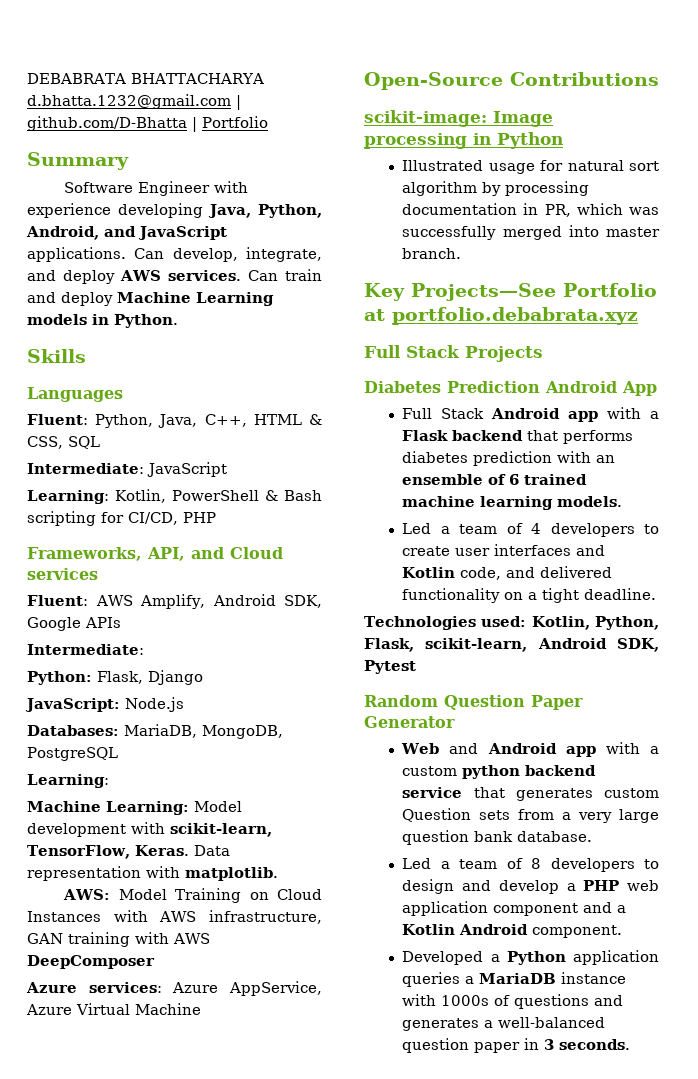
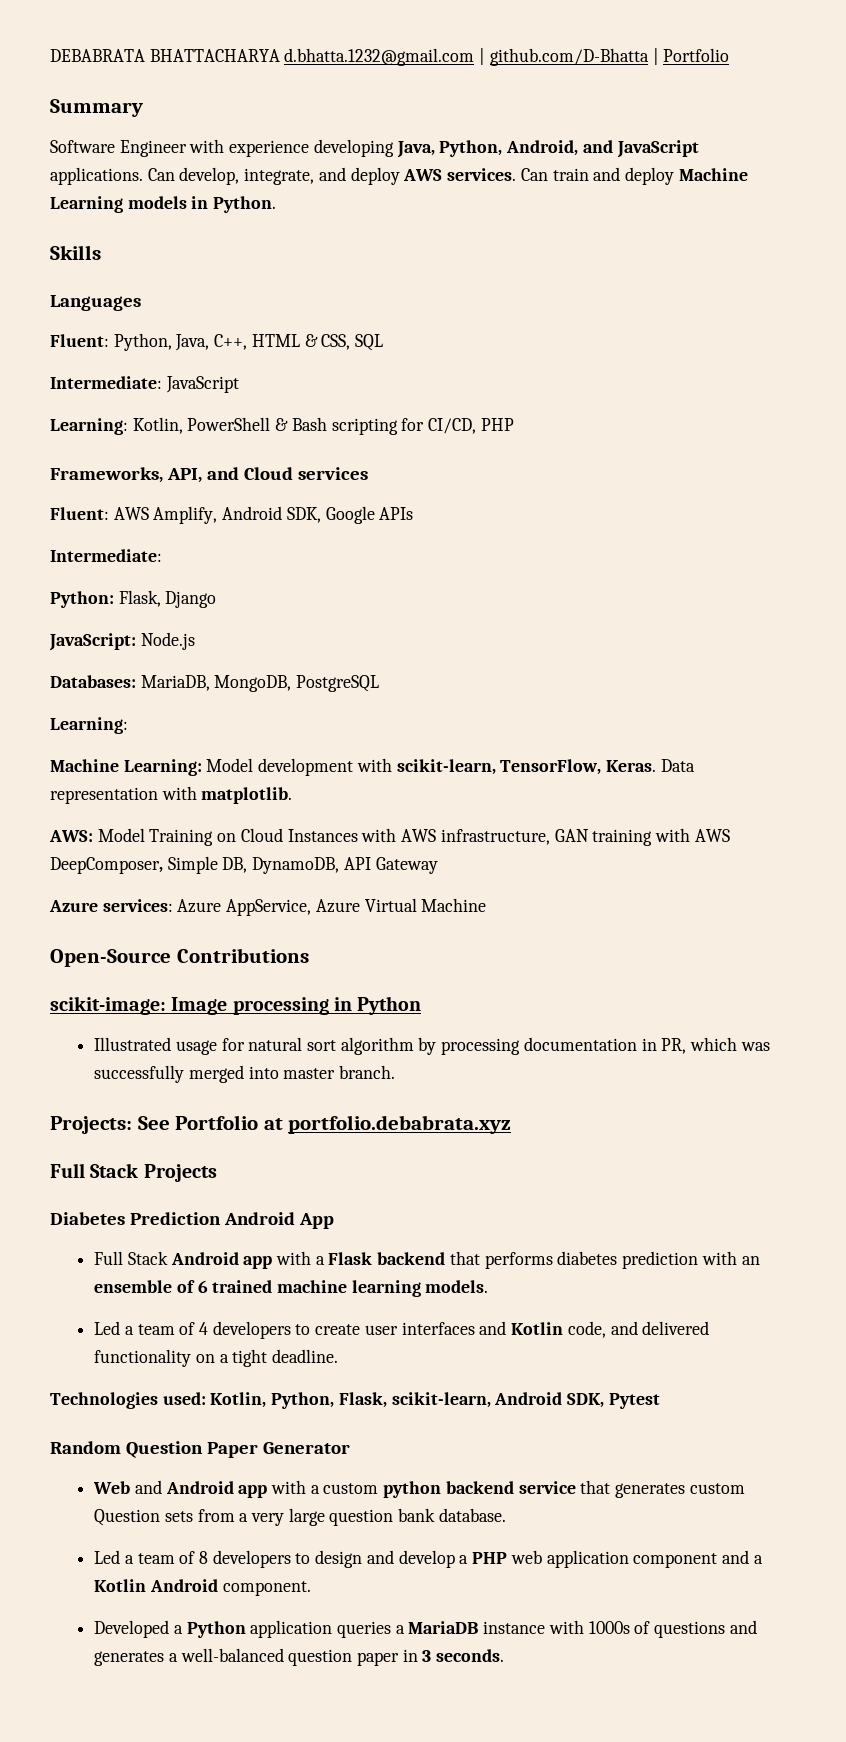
[27,955,155,969] DeepComposer -> [50,856,438,874] DeepComposer, Simple DB, DynamoDB, API Gateway
[364,283,556,301] Key Projects—See -> [50,1116,170,1134] Projects: See

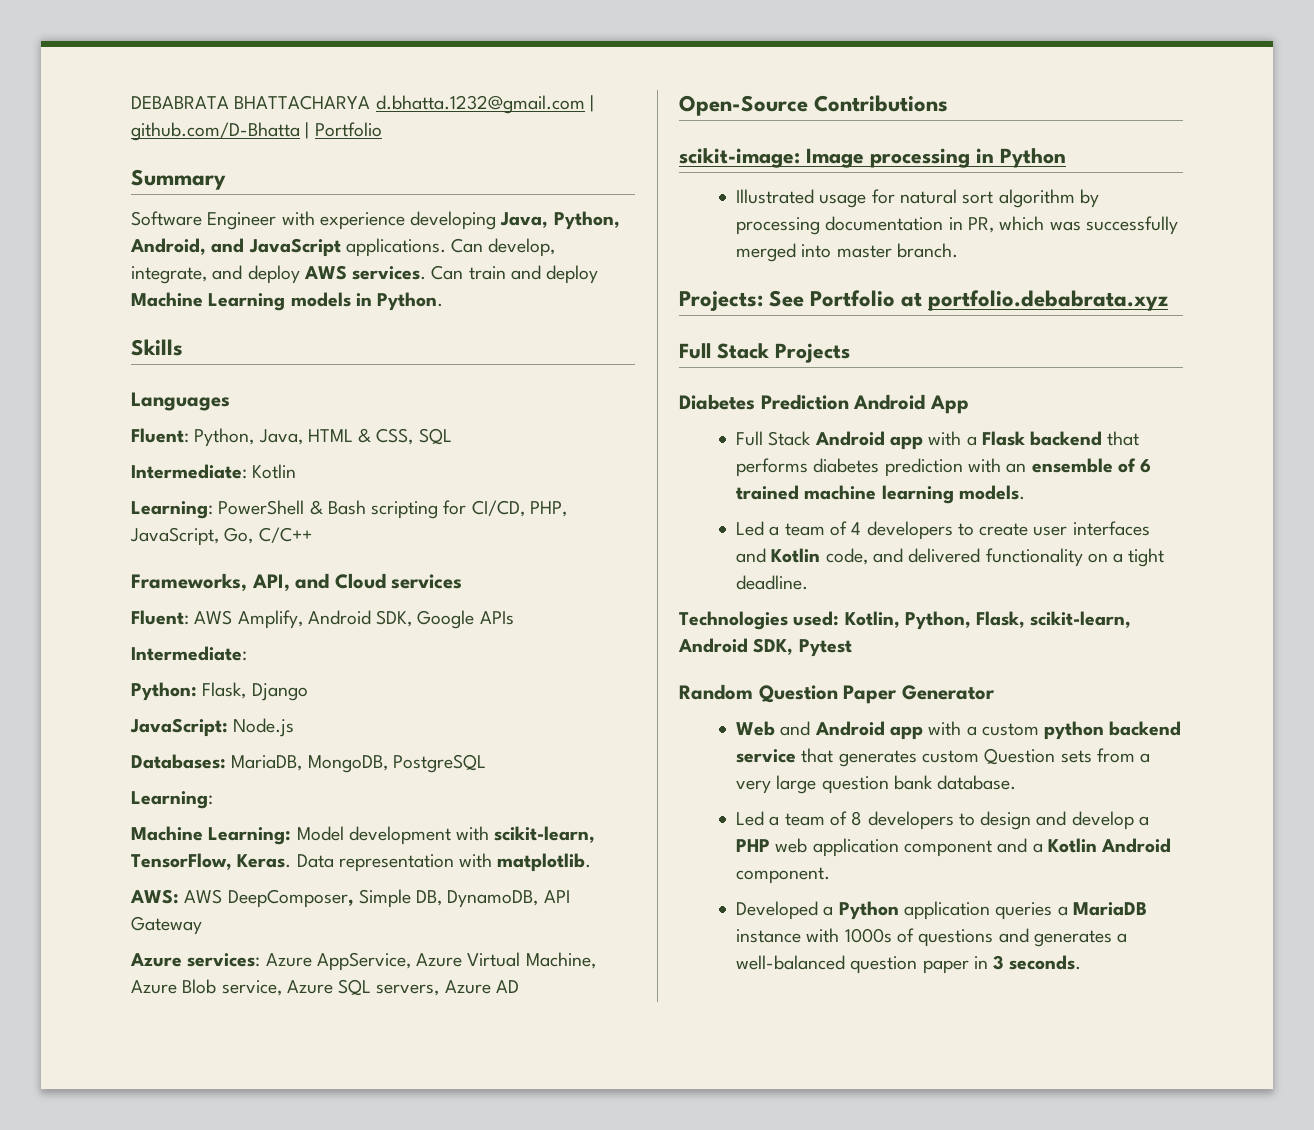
[214,334,248,350] C++, -> (303, 437) none
[165,376,239,393] [50,417,183,435] JavaScript // Learning: Kotlin, -> [252,464,297,479] [131,501,213,519] Kotlin // Learning:
[480,418,514,431] PHP -> [529,501,567,517] [130,527,312,546] PHP, JavaScript, Go, C/C++
[97,828,690,846] Model Training on Cloud Instances with AWS infrastructure, GAN training with -> (179, 896) none
[421,898,487,912] Machine -> [525,952,596,969] [131,979,519,996] Machine, Azure Blob service, Azure SQL servers, Azure AD

